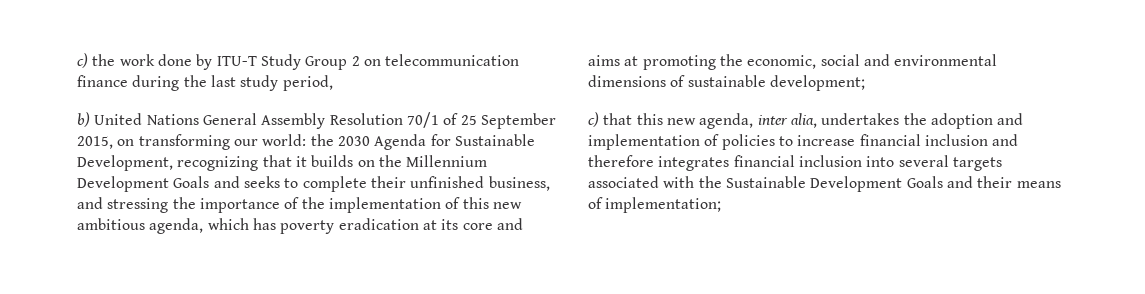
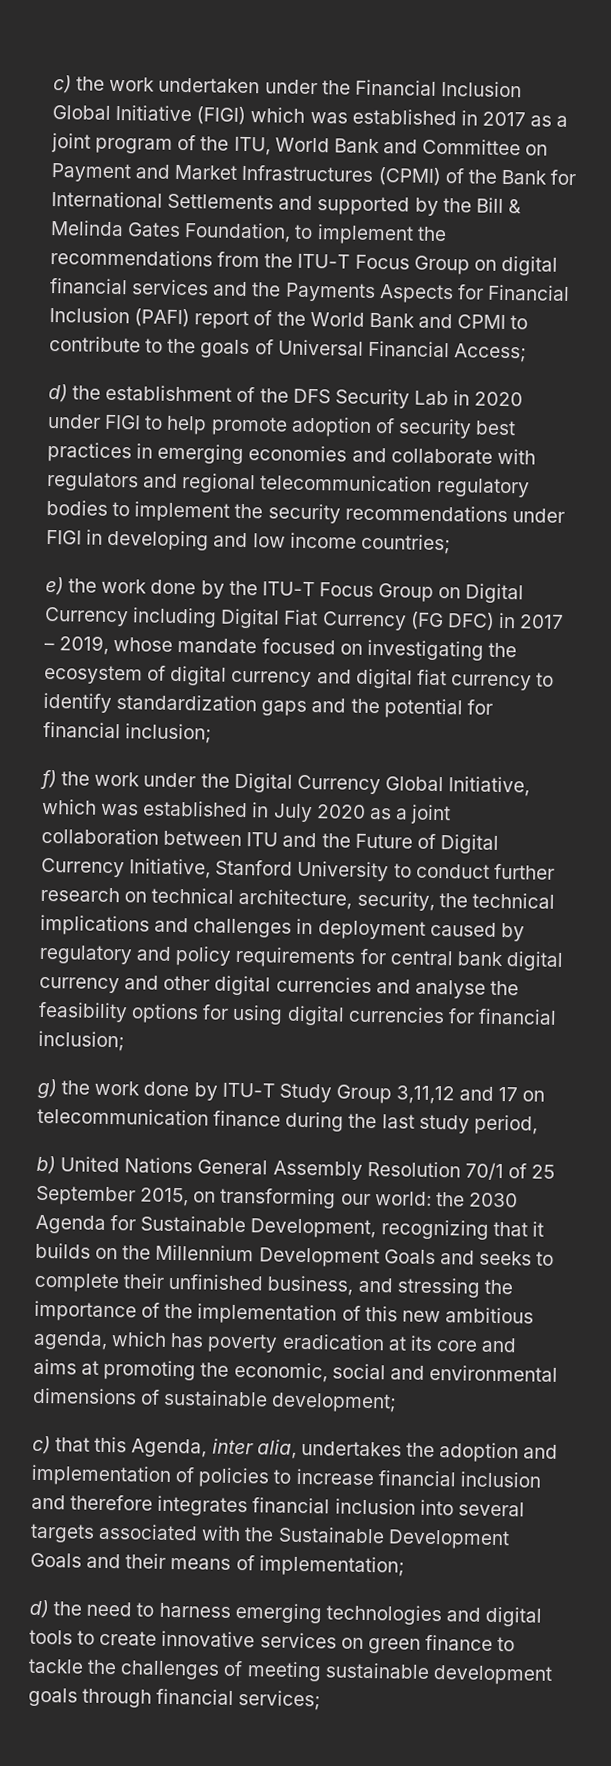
(155, 60) none -> [158,77,522,98] [52,104,569,127] [51,133,549,156] [51,163,577,186] [51,191,521,216] [50,220,447,245] [50,249,558,276] [50,278,570,304] [49,307,529,330] [49,336,527,363] [48,383,524,409] [47,413,517,439] [47,441,536,465] [47,471,530,498] [46,499,565,524] [46,529,451,555] [45,576,525,604] [44,606,565,631] [44,635,517,661] [44,664,555,691] [43,692,493,719] [43,721,213,744] [40,769,531,797] [42,798,452,825] [41,827,499,854] [41,857,555,882] [40,886,555,911] [40,914,525,942] [39,944,563,971] [39,975,519,999] [38,1001,557,1026] [38,1030,125,1052] [37,1078,141,1099] undertaken under the Financial Inclusion Global Initiative (FIGI) which was established in 2017 as a joint program of the ITU, World Bank and Committee on Payment and Market Infrastructures (CPMI) of the Bank for International Settlements and supported by the Bill & Melinda Gates Foundation, to implement the recommendations from the ITU-T Focus Group on digital financial services and the Payments Aspects for Financial Inclusion (PAFI) report of the World Bank and CPMI to contribute to the goals of Universal Financial Access; // d) the establishment of the DFS Security Lab in 2020 under FIGI to help promote adoption of security best practices in emerging economies and collaborate with regulators and regional telecommunication regulatory bodies to implement the security recommendations under FIGI in developing and low income countries; // e) the work done by the ITU-T Focus Group on Digital Currency including Digital Fiat Currency (FG DFC) in 2017 – 2019, whose mandate focused on investigating the ecosystem of digital currency and digital fiat currency to identify standardization gaps and the potential for financial inclusion; // f) the work under the Digital Currency Global Initiative, which was established in July 2020 as a joint collaboration between ITU and the Future of Digital Currency Initiative, Stanford University to conduct further research on technical architecture, security, the technical implications and challenges in deployment caused by regulatory and policy requirements for central bank digital currency and other digital currencies and analyse the feasibility options for using digital currencies for financial inclusion; // g) the work
[351,56,360,66] 2 -> [396,1085,519,1105] 3,11,12 and 17
[666,113,754,129] new agenda, -> [131,1438,208,1458] Agenda,
(722, 205) none -> [29,1599,543,1627] [29,1629,516,1654] [28,1658,552,1685] [28,1687,322,1711] // d) the need to harness emerging technologies and digital tools to create innovative services on green finance to tackle the challenges of meeting sustainable development goals through financial services;

